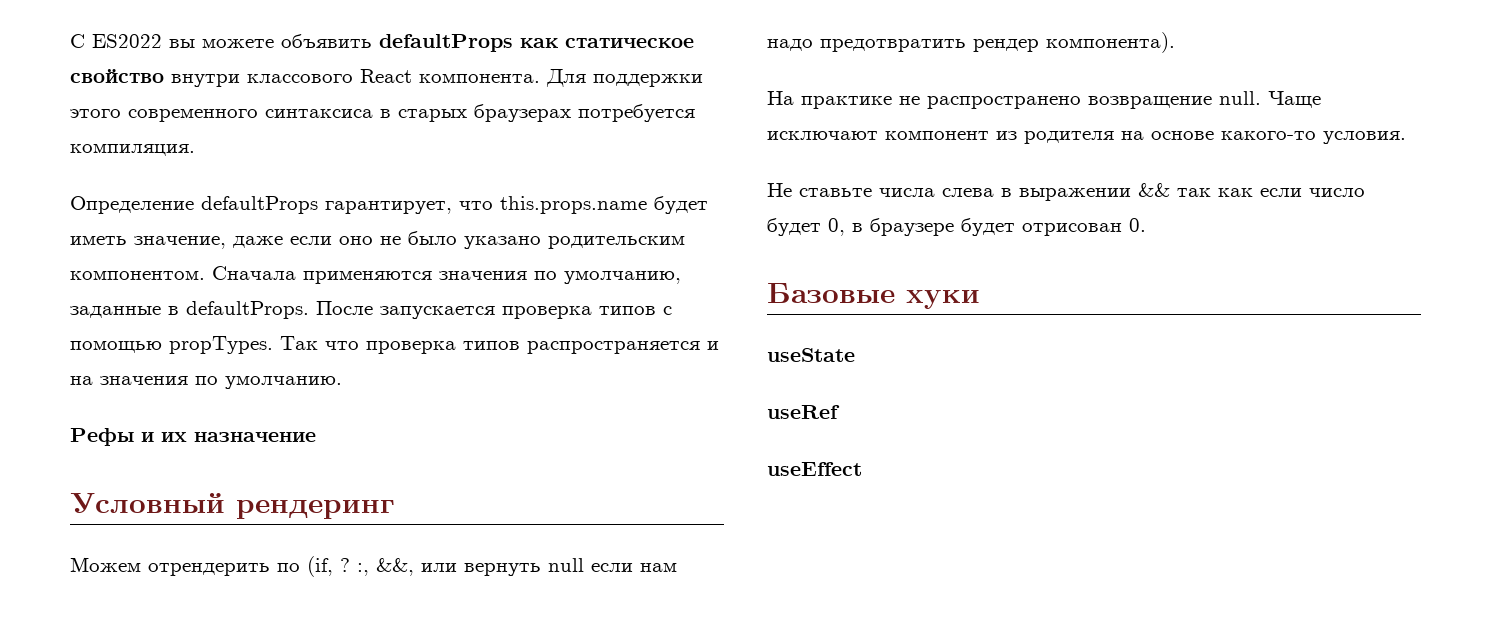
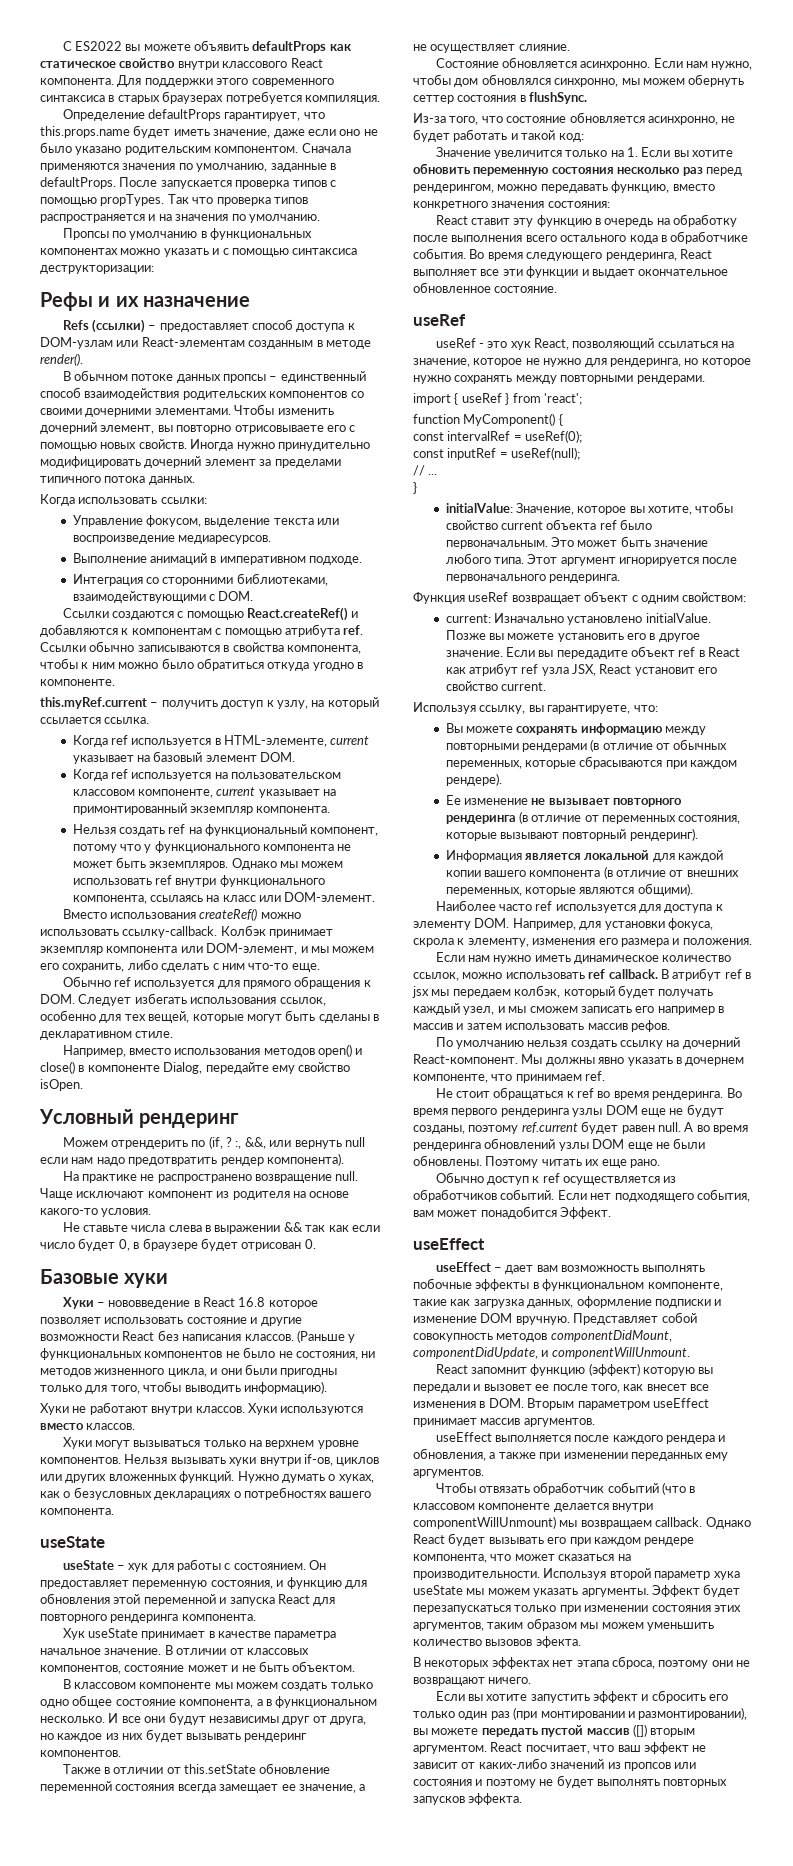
[70,428,316,446] Рефы и их назначение -> [62,228,313,240] [40,248,358,257] [40,265,154,274] [40,292,250,311] [62,319,355,333] [40,337,371,349] [40,353,83,366] [62,370,366,383] [40,387,364,400] [40,404,334,417] [40,422,356,434] [40,439,370,451] [40,456,341,468] [40,476,195,485] [40,494,207,506] [72,515,340,527] [72,535,271,544] [72,553,363,565] [72,573,328,586] [72,591,254,603] [62,607,359,621] [40,624,364,637] [40,641,361,654] [40,658,363,671] [40,679,115,686] [40,697,379,709] [40,717,150,724] [72,735,370,747] [72,751,296,764] [72,769,342,781] [72,787,337,798] [72,803,331,815] [72,824,379,836] [72,841,352,853] [72,857,344,870] [72,875,325,887] [72,892,376,904] [62,908,301,921] [40,925,334,938] [40,943,375,955] [40,959,320,972] [62,976,371,989] [40,993,326,1006] [40,1010,379,1023] [40,1031,174,1040] [62,1044,363,1057] [40,1061,351,1074] [40,1079,83,1091] Пропсы по умолчанию в функциональных компонентах можно указать и с помощью синтаксиса деструкторизации: // Рефы и их назначение // Refs (ссылки) – предоставляет способ доступа к DOM-узлам или React-элементам созданным в методе render(). // В обычном потоке данных пропсы – единственный способ взаимодействия родительских компонентов со своими дочерними элементами. Чтобы изменить дочерний элемент, вы повторно отрисовываете его с помощью новых свойств. Иногда нужно принудительно модифицировать дочерний элемент за пределами типичного потока данных. // Когда использовать ссылки: // Управление фокусом, выделение текста или воспроизведение медиаресурсов. // Выполнение анимаций в императивном подходе. // Интеграция со сторонними библиотеками, взаимодействующими с DOM. // Ссылки создаются с помощью React.createRef() и добавляются к компонентам с помощью атрибута ref. Ссылки обычно записываются в свойства компонента, чтобы к ним можно было обратиться откуда угодно в компоненте. // this.myRef.current – получить доступ к узлу, на который ссылается ссылка. // Когда ref используется в HTML-элементе, current указывает на базовый элемент DOM. // Когда ref используется на пользовательском классовом компоненте, current указывает на примонтированный экземпляр компонента. // Нельзя создать ref на функциональный компонент, потому что у функционального компонента не может быть экземпляров. Однако мы можем использовать ref внутри функционального компонента, ссылаясь на класс или DOM-элемент. // Вместо использования createRef() можно использовать ссылку-callback. Колбэк принимает экземпляр компонента или DOM-элемент, и мы можем его сохранить, либо сделать с ним что-то еще. // Обычно ref используется для прямого обращения к DOM. Следует избегать использования ссылок, особенно для тех вещей, которые могут быть сделаны в декларативном стиле. // Например, вместо использования методов open() и close() в компоненте Dialog, передайте ему свойство isOpen.
[767,348,855,362] [767,405,840,419] [767,462,862,476] useState // useRef // useEffect -> [62,1297,318,1309] [40,1317,302,1326] [40,1330,356,1343] [40,1347,376,1360] [40,1364,338,1377] [40,1381,327,1394] [40,1402,364,1415] [40,1423,136,1430] [62,1437,359,1449] [40,1454,380,1466] [40,1471,374,1483] [40,1487,372,1500] [40,1508,114,1515] [40,1536,105,1548] [62,1559,327,1572] [40,1577,367,1589] [40,1593,336,1606] [40,1614,256,1623] [62,1628,337,1640] [40,1645,309,1655] [40,1661,356,1674] [62,1679,373,1691] [40,1695,378,1708] [40,1712,366,1725] [40,1729,308,1742] [40,1750,121,1757] [62,1763,331,1774] [40,1781,366,1793] [413,44,570,53] [435,57,753,70] [413,74,745,87] [413,92,588,104] [413,112,736,125] [413,129,584,142] [435,147,734,159] [413,163,742,176] [413,181,715,193] [413,201,610,210] [435,214,738,227] [413,231,749,244] [413,248,712,261] [413,266,729,278] [413,282,558,293] [413,314,466,326] [435,338,735,350] [413,358,751,367] [413,375,705,384] [413,393,582,405] [413,413,563,426] [413,430,583,443] [413,447,581,460] [413,465,438,476] [413,482,417,494] [445,502,734,515] [445,519,653,530] [445,536,709,549] [445,553,738,566] [445,574,620,583] [413,591,747,604] [445,613,711,625] [445,630,700,642] [445,646,741,659] [445,663,718,676] [445,681,546,691] [413,702,658,714] [445,723,707,735] [445,739,728,752] [445,756,738,769] [445,773,502,786] [445,795,683,807] [445,811,741,824] [445,828,698,841] [445,850,724,862] [445,866,739,879] [445,883,693,896] [435,900,723,913] [413,918,713,930] [413,938,752,947] [435,952,732,964] [413,968,751,981] [412,985,714,998] [413,1003,724,1015] [413,1020,670,1032] [435,1037,740,1049] [413,1054,745,1066] [413,1071,606,1083] [435,1087,742,1100] [413,1104,724,1117] [413,1121,748,1134] [413,1138,706,1151] [413,1155,660,1168] [435,1172,677,1185] [413,1189,750,1202] [413,1206,612,1219] [413,1238,485,1250] [435,1262,706,1274] [413,1278,723,1291] [413,1296,722,1308] [413,1312,697,1325] [413,1330,672,1342] [413,1347,690,1359] [435,1363,714,1376] [413,1384,709,1393] [413,1398,709,1410] [413,1418,595,1427] [435,1432,726,1444] [413,1448,729,1461] [413,1469,484,1478] [435,1482,696,1495] [413,1503,654,1512] [413,1516,751,1529] [413,1533,695,1546] [413,1554,631,1563] [413,1568,740,1580] [413,1584,741,1597] [413,1605,741,1614] [413,1618,714,1631] [413,1636,581,1648] [413,1656,750,1669] [413,1677,532,1686] [435,1690,729,1703] [413,1707,748,1720] [413,1724,696,1737] [413,1742,707,1754] [413,1758,697,1771] [413,1775,728,1788] [413,1793,523,1805] Хуки – нововведение в React 16.8 которое позволяет использовать состояние и другие возможности React без написания классов. (Раньше у функциональных компонентов не было не состояния, ни методов жизненного цикла, и они были пригодны только для того, чтобы выводить информацию). // Хуки не работают внутри классов. Хуки используются вместо классов. // Хуки могут вызываться только на верхнем уровне компонентов. Нельзя вызывать хуки внутри if-ов, циклов или других вложенных функций. Нужно думать о хуках, как о безусловных декларациях о потребностях вашего компонента. // useState // useState – хук для работы с состоянием. Он предоставляет переменную состояния, и функцию для обновления этой переменной и запуска React для повторного рендеринга компонента. // Хук useState принимает в качестве параметра начальное значение. В отличии от классовых компонентов, состояние может и не быть объектом. // В классовом компоненте мы можем создать только одно общее состояние компонента, а в функциональном несколько. И все они будут независимы друг от друга, но каждое из них будет вызывать рендеринг компонентов. // Также в отличии от this.setState обновление переменной состояния всегда замещает ее значение, а не осуществляет слияние. // Состояние обновляется асинхронно. Если нам нужно, чтобы дом обновлялся синхронно, мы можем обернуть сеттер состояния в flushSync. // Из-за того, что состояние обновляется асинхронно, не будет работать и такой код: // Значение увеличится только на 1. Если вы хотите обновить переменную состояния несколько раз перед рендерингом, можно передавать функцию, вместо конкретного значения состояния: // React ставит эту функцию в очередь на обработку после выполнения всего остального кода в обработчике события. Во время следующего рендеринга, React выполняет все эти функции и выдает окончательное обновленное состояние. // useRef // useRef - это хук React, позволяющий ссылаться на значение, которое не нужно для рендеринга, но которое нужно сохранять между повторными рендерами. // import { useRef } from 'react'; // function MyComponent() { // const intervalRef = useRef(0); // const inputRef = useRef(null); // // ... // } // initialValue: Значение, которое вы хотите, чтобы свойство current объекта ref было первоначальным. Это может быть значение любого типа. Этот аргумент игнорируется после первоначального рендеринга. // Функция useRef возвращает объект с одним свойством: // current: Изначально установлено initialValue. Позже вы можете установить его в другое значение. Если вы передадите объект ref в React как атрибут ref узла JSX, React установит его свойство current. // Используя ссылку, вы гарантируете, что: // Вы можете сохранять информацию между повторными рендерами (в отличие от обычных переменных, которые сбрасываются при каждом рендере). // Ее изменение не вызывает повторного рендеринга (в отличие от переменных состояния, которые вызывают повторный рендеринг). // Информация является локальной для каждой копии вашего компонента (в отличие от внешних переменных, которые являются общими). // Наиболее часто ref используется для доступа к элементу DOM. Например, для установки фокуса, скрола к элементу, изменения его размера и положения. // Если нам нужно иметь динамическое количество ссылок, можно использовать ref callback. В атрибут ref в jsx мы передаем колбэк, который будет получать каждый узел, и мы сможем записать его например в массив и затем использовать массив рефов. // По умолчанию нельзя создать ссылку на дочерний React-компонент. Мы должны явно указать в дочернем компоненте, что принимаем ref. // Не стоит обращаться к ref во время рендеринга. Во время первого рендеринга узлы DOM еще не будут созданы, поэтому ref.current будет равен null. А во время рендеринга обновлений узлы DOM еще не были обновлены. Поэтому читать их еще рано. // Обычно доступ к ref осуществляется из обработчиков событий. Если нет подходящего события, вам может понадобится Эффект. // useEffect // useEffect – дает вам возможность выполнять побочные эффекты в функциональном компоненте, такие как загрузка данных, оформление подписки и изменение DOM вручную. Представляет собой совокупность методов componentDidMount, componentDidUpdate, и componentWillUnmount. // React запомнит функцию (эффект) которую вы передали и вызовет ее после того, как внесет все изменения в DOM. Вторым параметром useEffect принимает массив аргументов. // useEffect выполняется после каждого рендера и обновления, а также при изменении переданных ему аргументов. // Чтобы отвязать обработчик событий (что в классовом компоненте делается внутри componentWillUnmount) мы возвращаем callback. Однако React будет вызывать его при каждом рендере компонента, что может сказаться на производительности. Используя второй параметр хука useState мы можем указать аргументы. Эффект будет перезапускаться только при изменении состояния этих аргументов, таким образом мы можем уменьшить количество вызовов эфекта. // В некоторых эффектах нет этапа сброса, поэтому они не возвращают ничего. // Если вы хотите запустить эффект и сбросить его только один раз (при монтировании и размонтировании), вы можете передать пустой массив ([]) вторым аргументом. React посчитает, что ваш эффект не зависит от каких-либо значений из пропсов или состояния и поэтому не будет выполнять повторных запусков эффекта.

